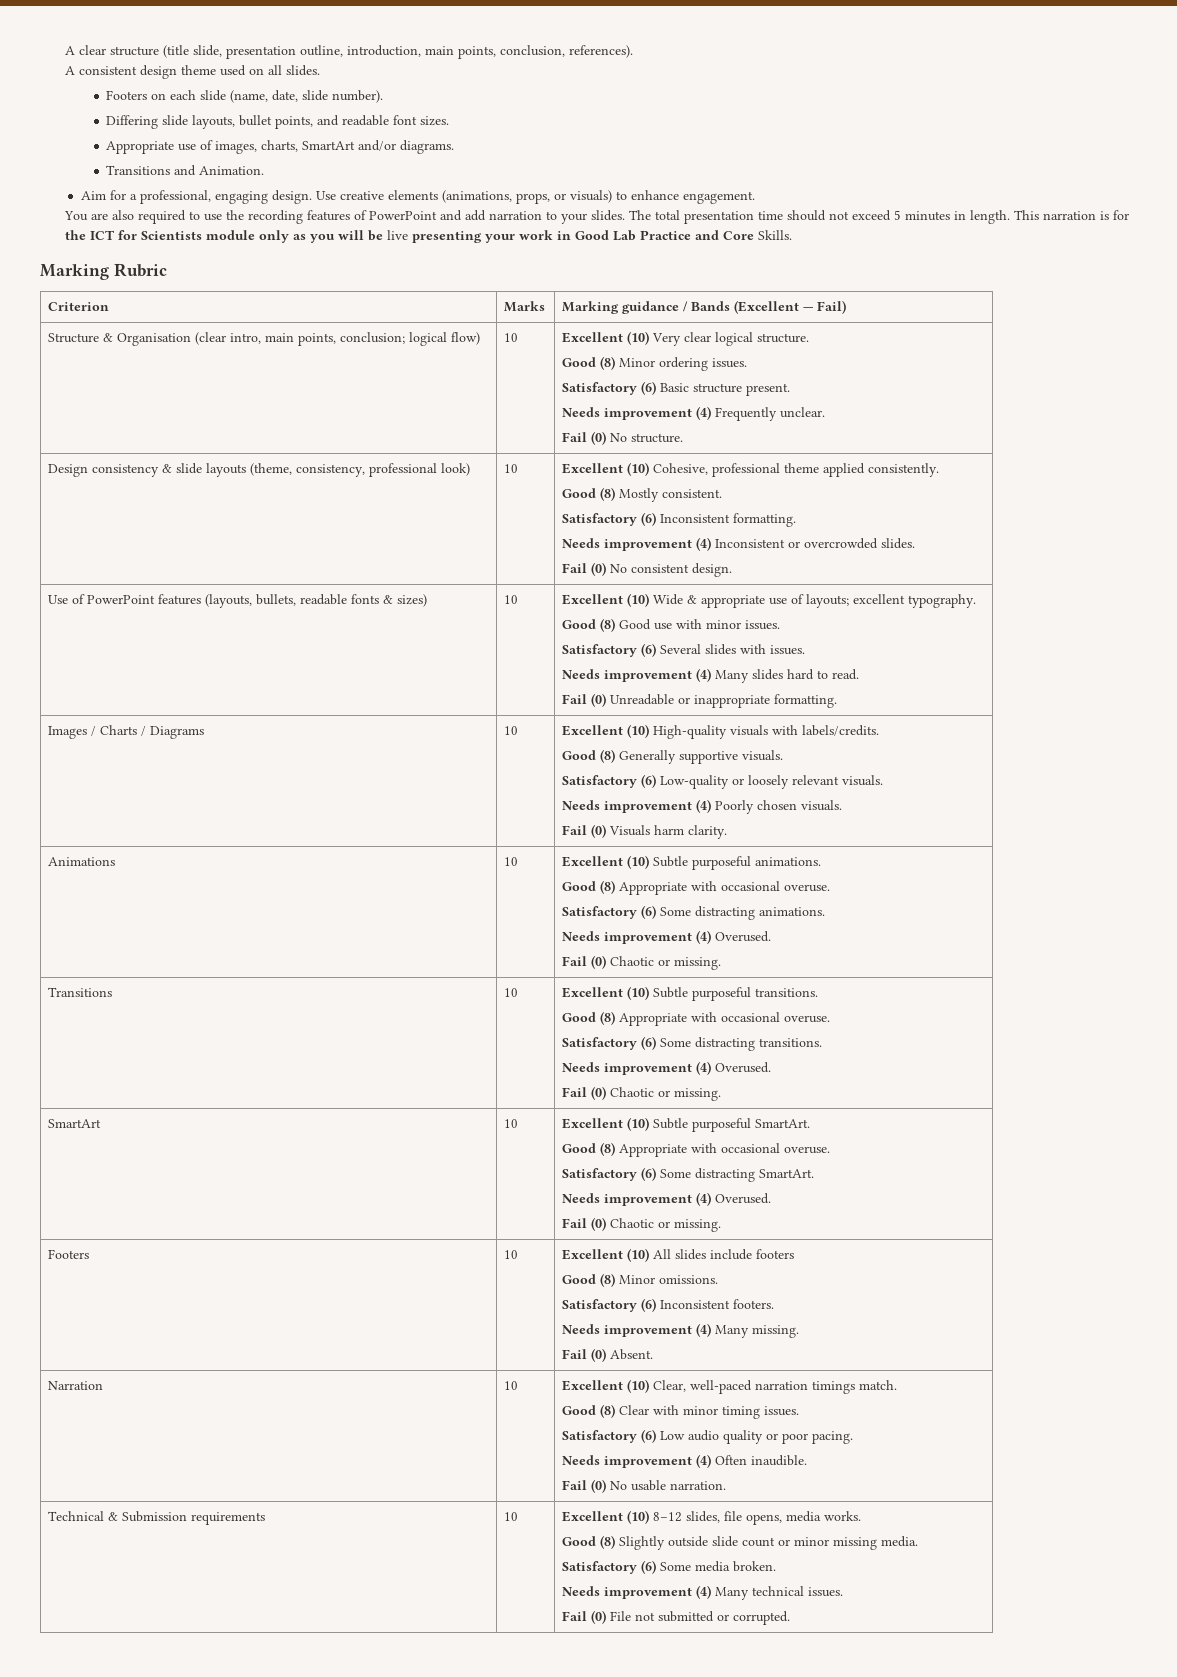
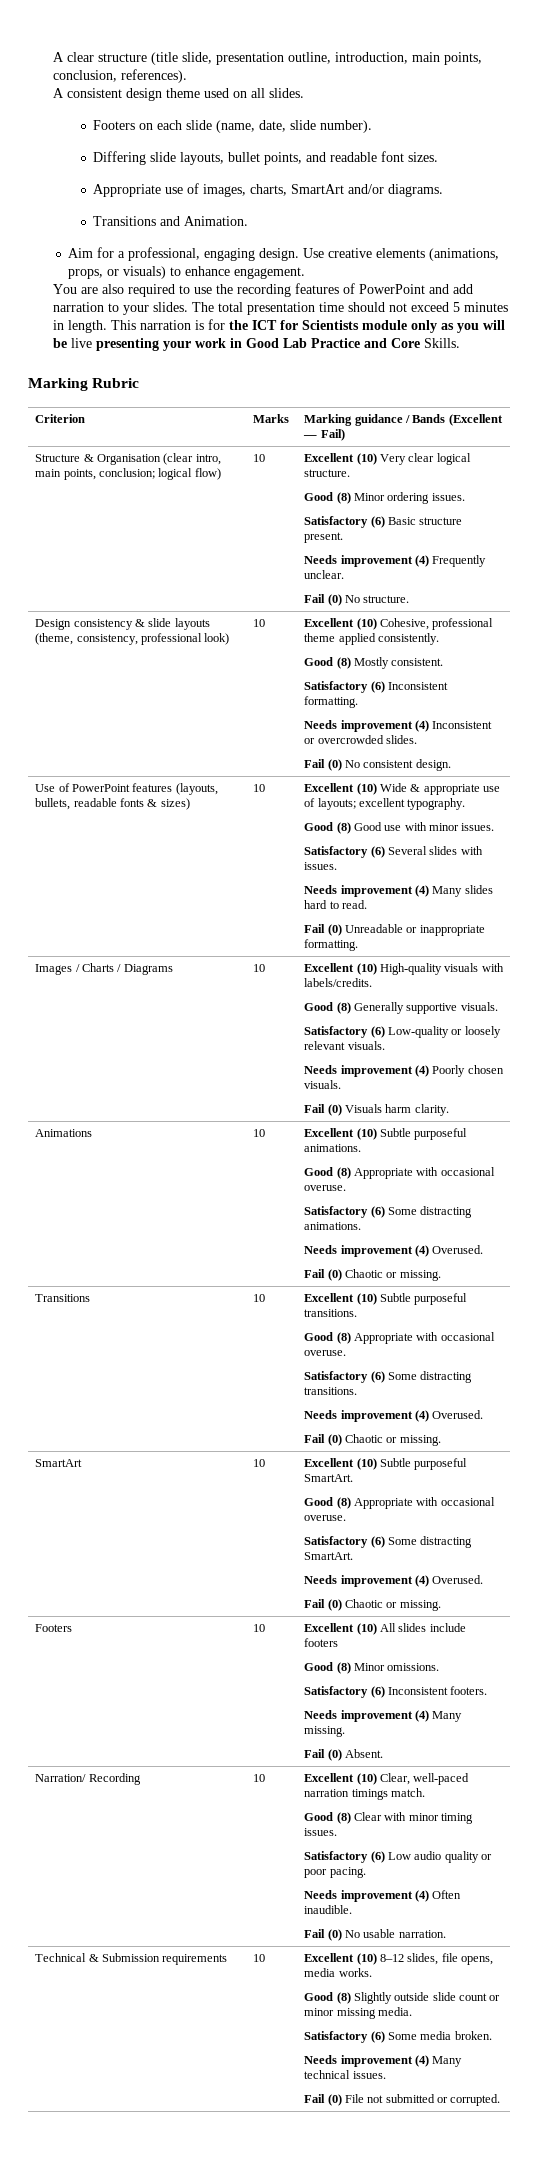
[47,1381,103,1390] Narration -> [35,1773,141,1785] Narration/ Recording

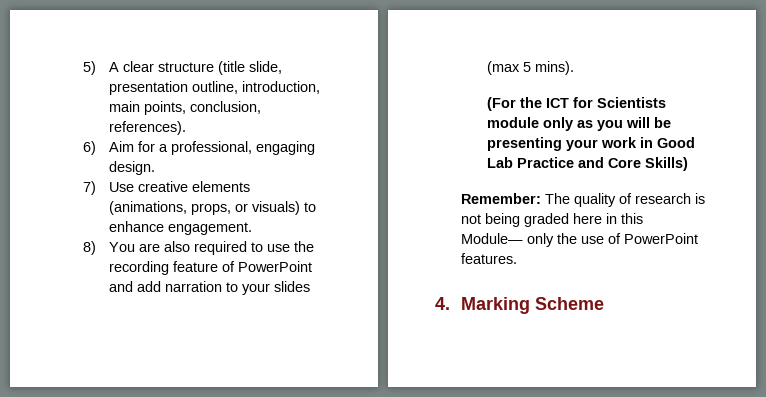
(52, 57) none -> [83,61,97,75] 5)
[52,88,304,101] [93,120,373,133] [93,151,439,165] [93,183,444,197] [93,216,249,226] A consistent design theme used on all slides. // Footers on each slide (name, date, slide number). // Differing slide layouts, bullet points, and readable font sizes. // Appropriate use of images, charts, SmartArt and/or diagrams. // Transitions and Animation. // -> [83,141,97,155] 6)
(300, 254) none -> [83,181,97,195] // 7)
(306, 273) none -> [83,241,97,255] 8)
[294,283,339,294] features -> [173,261,219,272] feature
[152,302,508,315] [52,319,225,333] slides. The total presentation time should not exceed 5 minutes in length. This narration is for -> [274,281,311,292] [487,61,575,75] [487,97,517,111] slides (max 5 mins). // (For
[70,338,92,348] live -> (672, 122) none
[423,338,460,348] [28,378,140,391] [35,414,86,423] [253,414,290,423] [304,414,503,426] [303,429,345,441] [35,453,221,465] [35,468,221,480] [253,454,266,462] [304,453,471,465] [304,469,351,477] [304,492,465,504] [304,516,463,528] [304,532,344,543] [304,555,487,567] [304,570,345,579] [304,594,410,606] [35,618,210,630] [35,633,230,645] [253,619,266,627] [304,618,494,630] [304,633,439,645] [304,657,444,669] [304,681,448,693] [304,696,359,708] [304,720,493,732] [304,735,417,744] [304,759,451,771] [35,783,218,795] [35,798,190,810] [253,784,266,792] [304,783,501,795] [304,798,466,810] [304,822,495,834] [304,846,483,858] [304,862,338,870] [304,885,493,897] [304,900,367,909] [304,924,485,936] [304,939,359,951] [35,963,173,975] [253,964,266,972] [304,963,504,975] [304,978,373,987] [304,1002,498,1014] [304,1026,501,1038] [304,1041,385,1050] [304,1065,504,1077] [304,1080,342,1089] [304,1104,449,1116] [35,1129,93,1137] [253,1129,266,1137] [304,1128,468,1140] [304,1144,362,1152] [304,1167,495,1179] [304,1185,347,1191] [304,1206,473,1218] [304,1222,362,1230] [304,1245,484,1257] [304,1269,441,1281] [35,1294,91,1302] [253,1294,266,1302] [304,1293,468,1305] [304,1309,358,1317] [304,1332,495,1344] [304,1350,347,1356] [304,1371,473,1383] [304,1387,358,1395] [304,1410,484,1422] [304,1434,441,1446] [35,1459,83,1467] [253,1459,266,1467] [304,1458,468,1470] [304,1474,354,1482] [304,1497,495,1509] [304,1515,347,1521] [304,1536,473,1548] [304,1552,354,1560] [304,1575,484,1587] [304,1599,441,1611] [35,1624,73,1632] [253,1624,266,1632] [304,1623,466,1635] [304,1638,339,1647] [304,1662,440,1674] [304,1686,488,1698] [304,1710,463,1722] [304,1726,346,1737] [304,1749,383,1761] [35,1773,141,1785] [253,1774,266,1782] [304,1773,470,1785] [304,1788,425,1800] [304,1812,474,1824] [304,1828,338,1836] [304,1851,493,1863] [304,1867,366,1878] [304,1890,462,1902] [304,1905,353,1914] [304,1929,446,1941] [35,1953,228,1965] [253,1954,266,1962] [304,1953,494,1965] [304,1968,372,1977] [304,1992,501,2004] [304,2007,412,2019] [304,2031,492,2043] [304,2055,463,2067] [304,2070,386,2079] [304,2094,501,2106] Skills. // Marking Rubric // Criterion | Marks | Marking guidance / Bands (Excellent — Fail) // Structure & Organisation (clear intro, main points, conclusion; logical flow) | 10 | Excellent (10) Very clear logical structure. // Good (8) Minor ordering issues. // Satisfactory (6) Basic structure present. // Needs improvement (4) Frequently unclear. // Fail (0) No structure. // Design consistency & slide layouts (theme, consistency, professional look) | 10 | Excellent (10) Cohesive, professional theme applied consistently. // Good (8) Mostly consistent. // Satisfactory (6) Inconsistent formatting. // Needs improvement (4) Inconsistent or overcrowded slides. // Fail (0) No consistent design. // Use of PowerPoint features (layouts, bullets, readable fonts & sizes) | 10 | Excellent (10) Wide & appropriate use of layouts; excellent typography. // Good (8) Good use with minor issues. // Satisfactory (6) Several slides with issues. // Needs improvement (4) Many slides hard to read. // Fail (0) Unreadable or inappropriate formatting. // Images / Charts / Diagrams | 10 | Excellent (10) High-quality visuals with labels/credits. // Good (8) Generally supportive visuals. // Satisfactory (6) Low-quality or loosely relevant visuals. // Needs improvement (4) Poorly chosen visuals. // Fail (0) Visuals harm clarity. // Animations | 10 | Excellent (10) Subtle purposeful animations. // Good (8) Appropriate with occasional overuse. // Satisfactory (6) Some distracting animations. // Needs improvement (4) Overused. // Fail (0) Chaotic or missing. // Transitions | 10 | Excellent (10) Subtle purposeful transitions. // Good (8) Appropriate with occasional overuse. // Satisfactory (6) Some distracting transitions. // Needs improvement (4) Overused. // Fail (0) Chaotic or missing. // SmartArt | 10 | Excellent (10) Subtle purposeful SmartArt. // Good (8) Appropriate with occasional overuse. // Satisfactory (6) Some distracting SmartArt. // Needs improvement (4) Overused. // Fail (0) Chaotic or missing. // Footers | 10 | Excellent (10) All slides include footers // Good (8) Minor omissions. // Satisfactory (6) Inconsistent footers. // Needs improvement (4) Many missing. // Fail (0) Absent. // Narration/ Recording | 10 | Excellent (10) Clear, well-paced narration timings match. // Good (8) Clear with minor timing issues. // Satisfactory (6) Low audio quality or poor pacing. // Needs improvement (4) Often inaudible. // Fail (0) No usable narration. // Technical & Submission requirements | 10 | Excellent (10) 8–12 slides, file opens, media works. // Good (8) Slightly outside slide count or minor missing media. // Satisfactory (6) Some media broken. // Needs improvement (4) Many technical issues. // Fail (0) File not submitted or corrupted. -> [645,157,689,171] [461,193,706,207] [461,213,644,227] [461,233,699,247] [461,253,518,264] [435,297,605,314] Skills) // Remember: The quality of research is not being graded here in this Module— only the use of PowerPoint features. // 4. Marking Scheme

